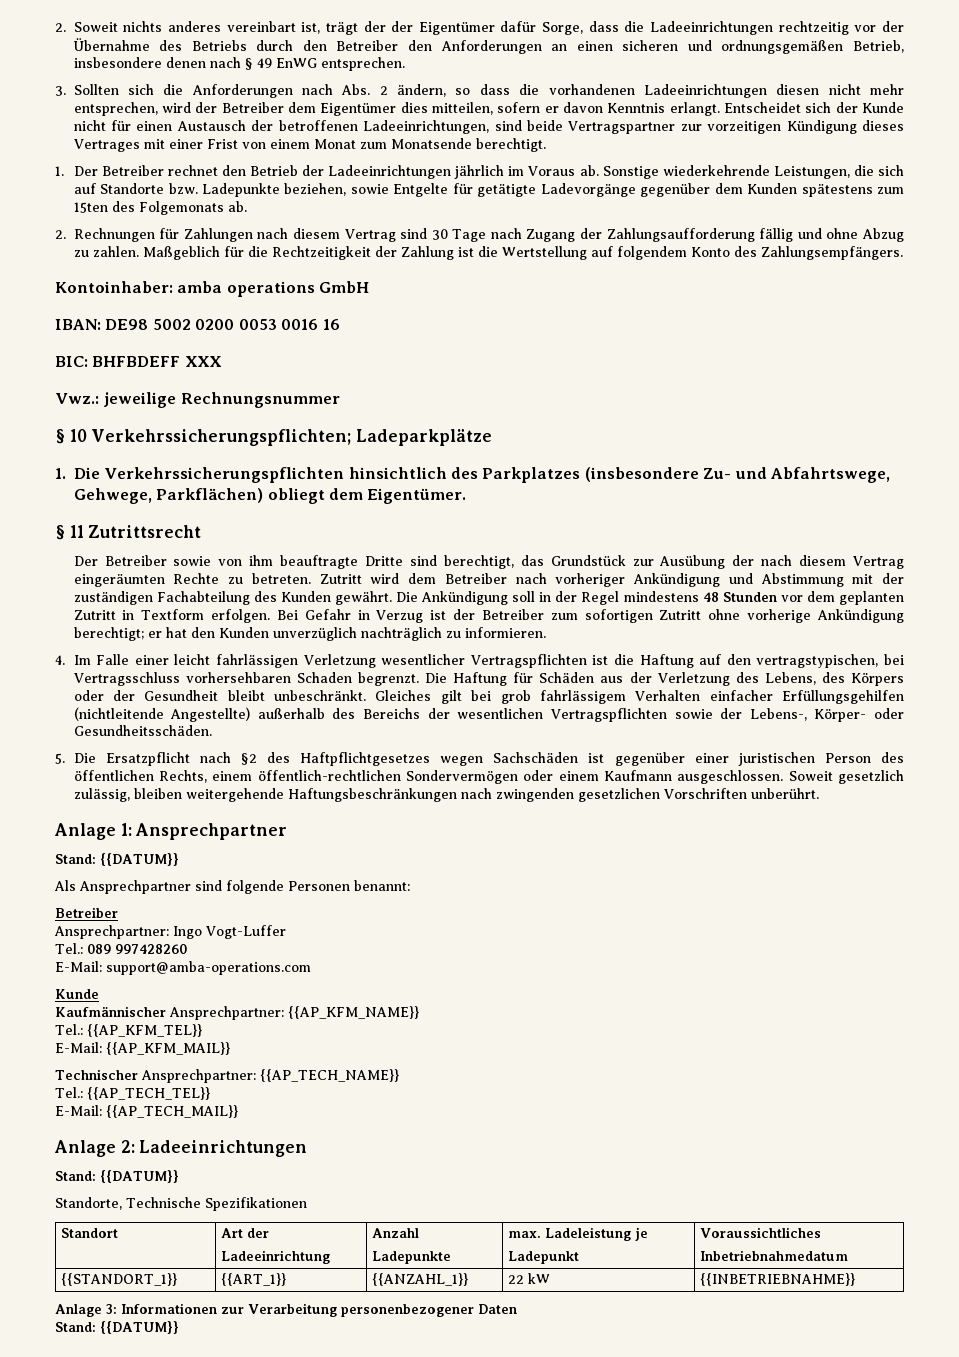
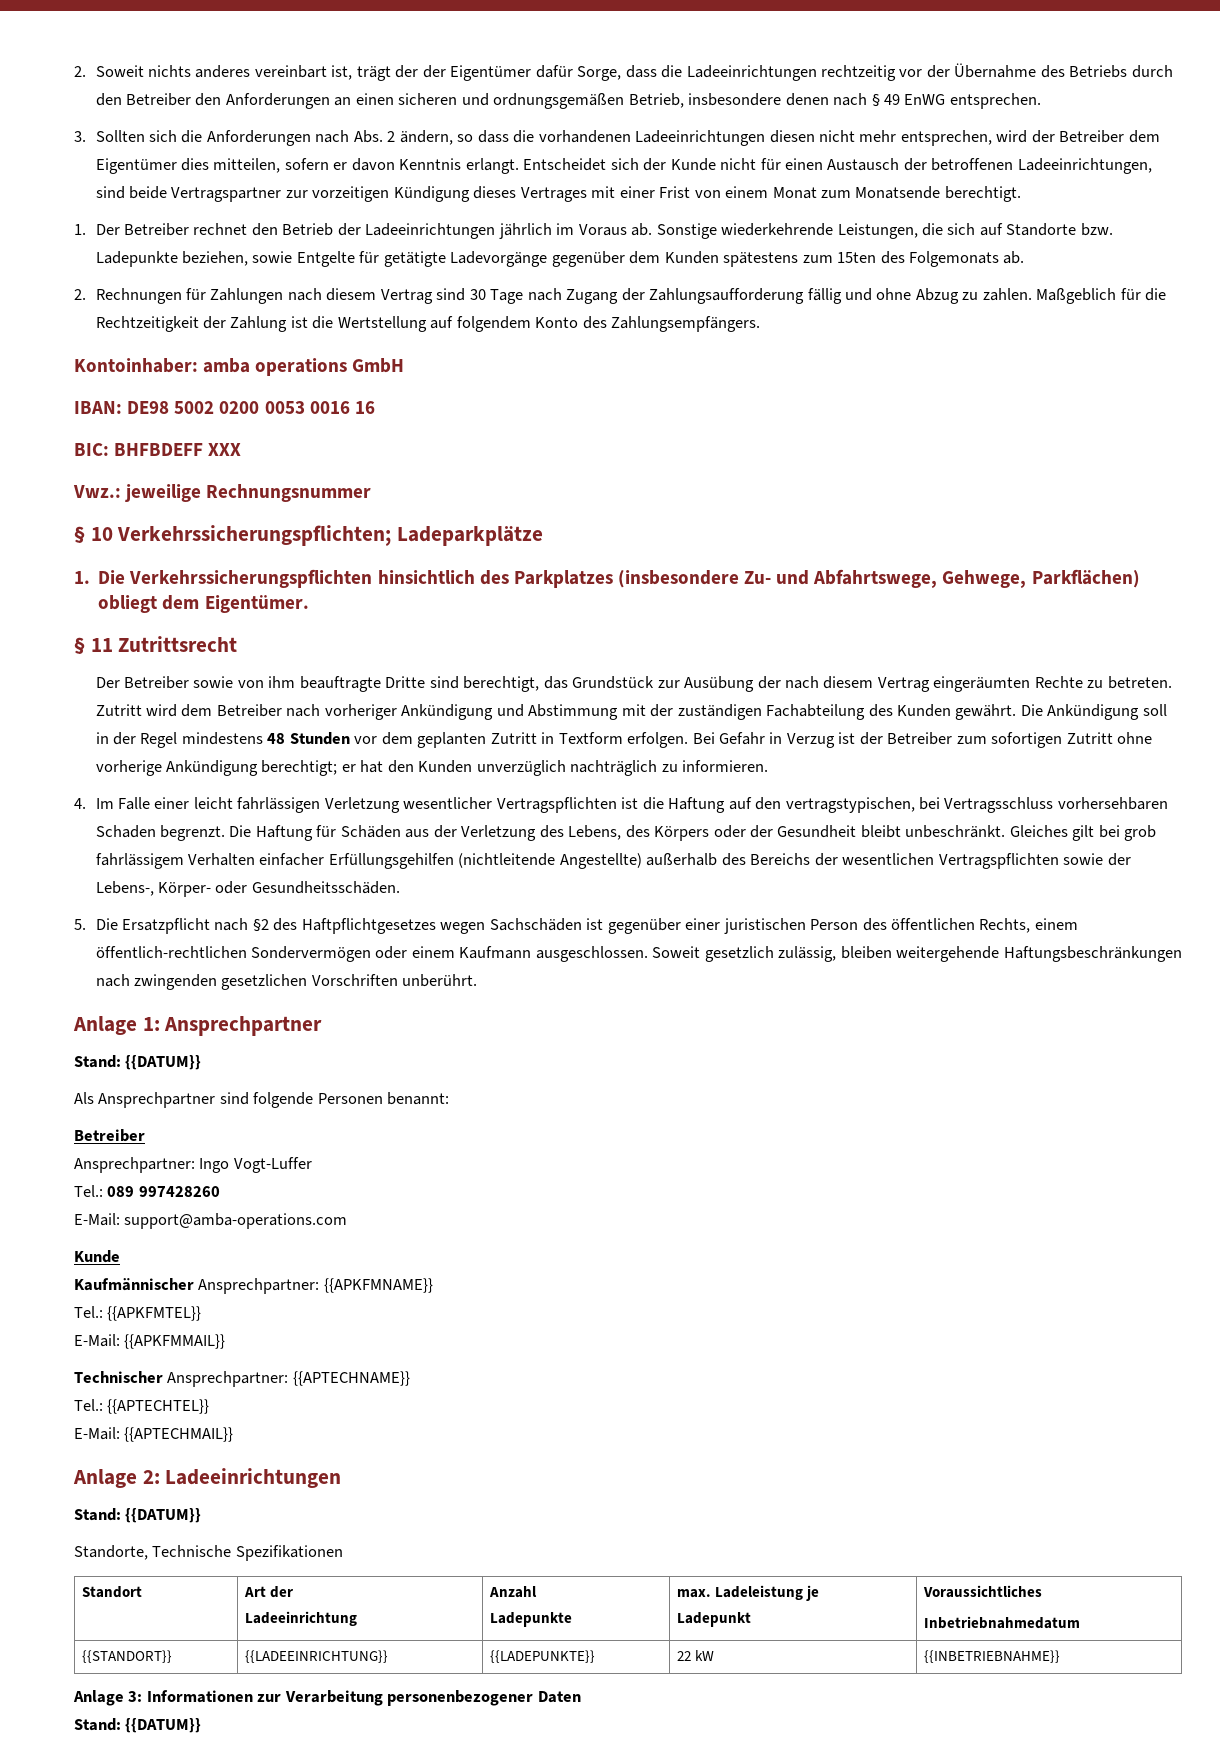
[288,1006,419,1019] [55,1024,202,1037] [55,1042,230,1055] {{AP_KFM_NAME}} // Tel.: {{AP_KFM_TEL}} // E-Mail: {{AP_KFM_MAIL}} -> [323,1278,433,1293] [74,1306,202,1321] [74,1334,226,1349] {{APKFMNAME}} // Tel.: {{APKFMTEL}} // E-Mail: {{APKFMMAIL}}
[259,1069,399,1082] [55,1087,210,1100] [55,1105,238,1118] {{AP_TECH_NAME}} // Tel.: {{AP_TECH_TEL}} // E-Mail: {{AP_TECH_MAIL}} -> [292,1371,410,1386] [74,1399,210,1414] [74,1427,234,1442] {{APTECHNAME}} // Tel.: {{APTECHTEL}} // E-Mail: {{APTECHMAIL}}
[61,1273,178,1286] [221,1273,287,1286] [372,1273,469,1286] {{STANDORT_1}} | {{ART_1}} | {{ANZAHL_1}} -> [81,1650,172,1663] [244,1650,388,1663] [489,1650,595,1663] {{STANDORT}} | {{LADEEINRICHTUNG}} | {{LADEPUNKTE}}

